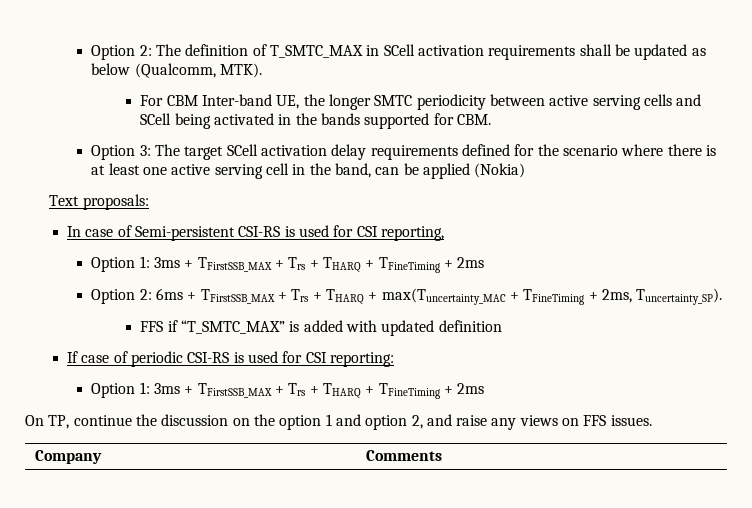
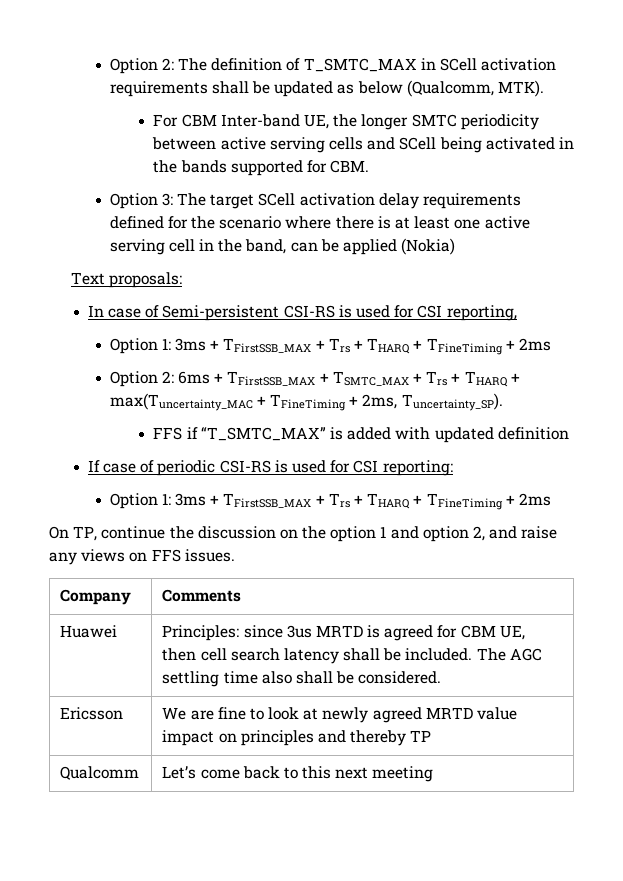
(288, 296) none -> [332,371,423,386] TSMTC_MAX +
(442, 455) none -> [60,625,118,638] [162,625,525,641] [162,648,542,664] [162,671,442,687] [60,707,124,720] [162,707,518,723] [162,730,432,746] [60,766,140,780] [162,766,434,782] // Huawei | Principles: since 3us MRTD is agreed for CBM UE, then cell search latency shall be included. The AGC settling time also shall be considered. // Ericsson | We are fine to look at newly agreed MRTD value impact on principles and thereby TP // Qualcomm | Let’s come back to this next meeting

